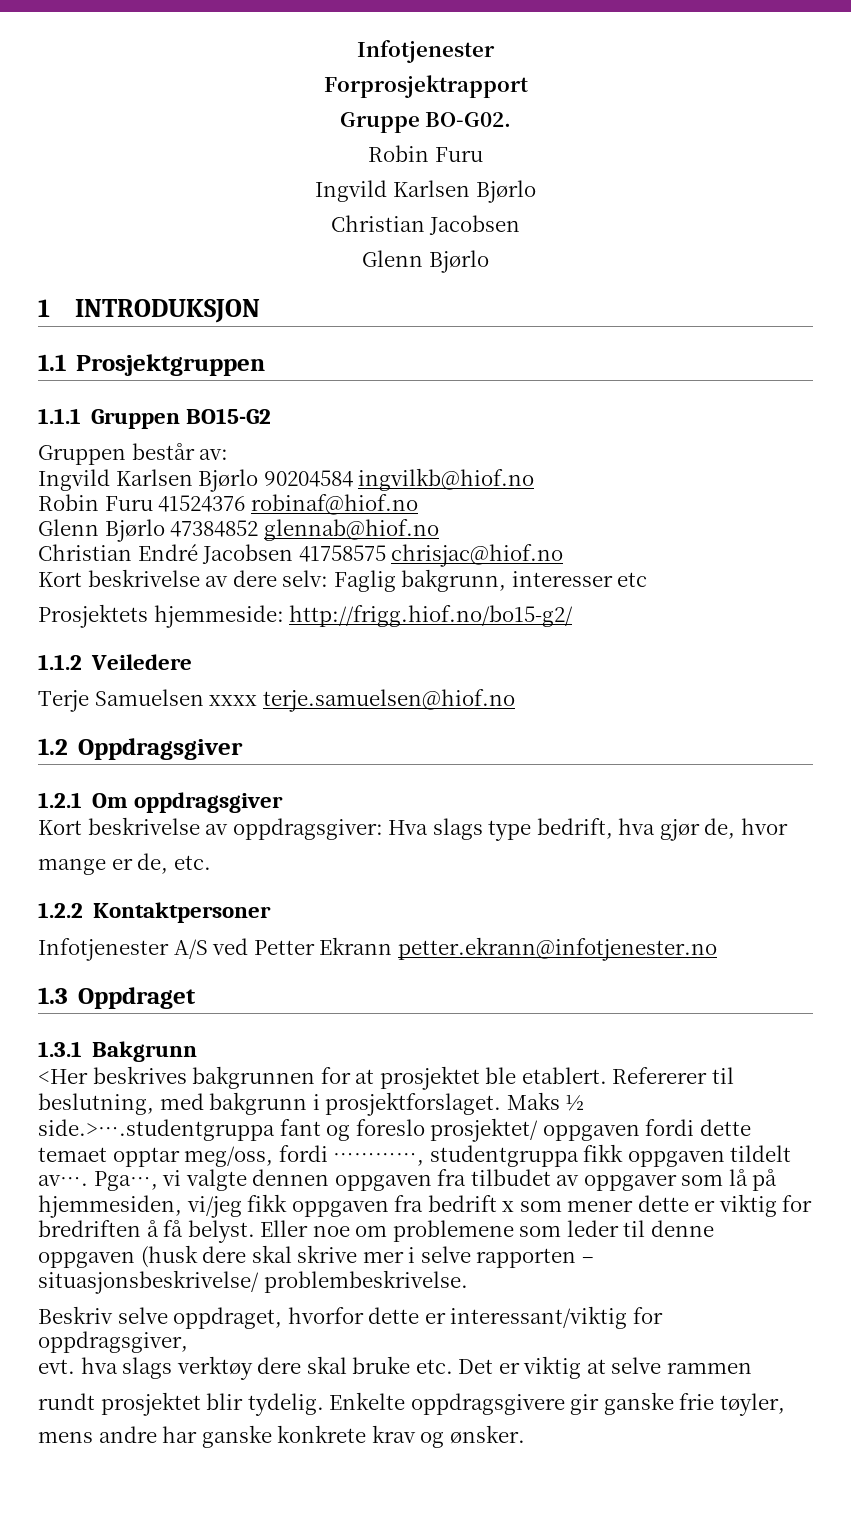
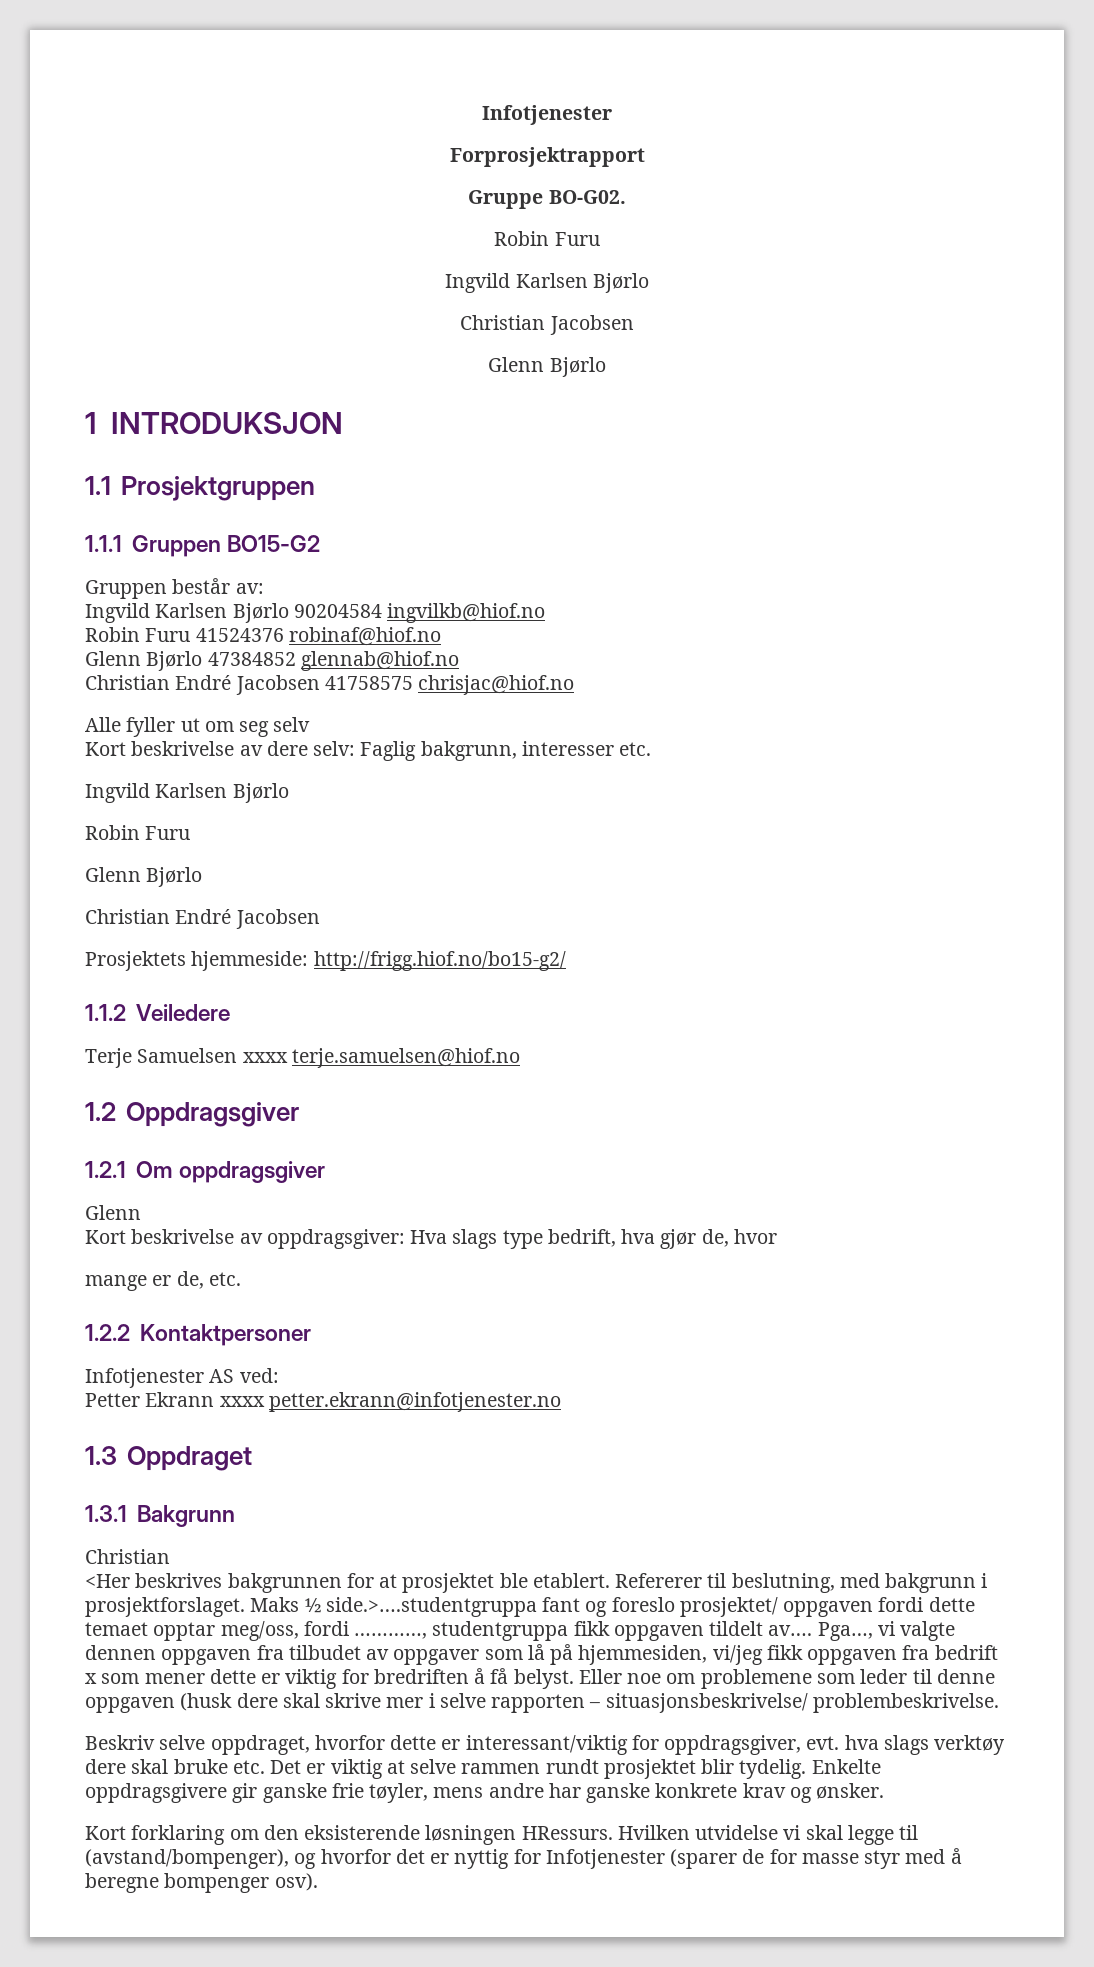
(564, 555) none -> [85,717,311,737] // Alle fyller ut om seg selv
[617,572,648,587] etc -> [619,742,652,756] [85,783,289,803] [85,825,191,840] [85,867,203,887] [85,909,320,929] etc. // Ingvild Karlsen Bjørlo // Robin Furu // Glenn Bjørlo // Christian Endré Jacobsen
(284, 802) none -> [85,1205,141,1220] // Glenn
[173,938,249,959] A/S ved -> [209,1368,279,1383] AS ved: //
(393, 946) none -> [219,1396,265,1407] xxxx
(198, 1051) none -> [85,1549,170,1564] // Christian
(188, 1342) // -> (802, 1745) none
(752, 1368) // -> (541, 1768) none
(785, 1404) // -> (429, 1793) none
(525, 1434) none -> [85,1825,919,1845] [85,1848,962,1869] [85,1873,318,1893] // Kort forklaring om den eksisterende løsningen HRessurs. Hvilken utvidelse vi skal legge til (avstand/bompenger), og hvorfor det er nyttig for Infotjenester (sparer de for masse styr med å beregne bompenger osv).

